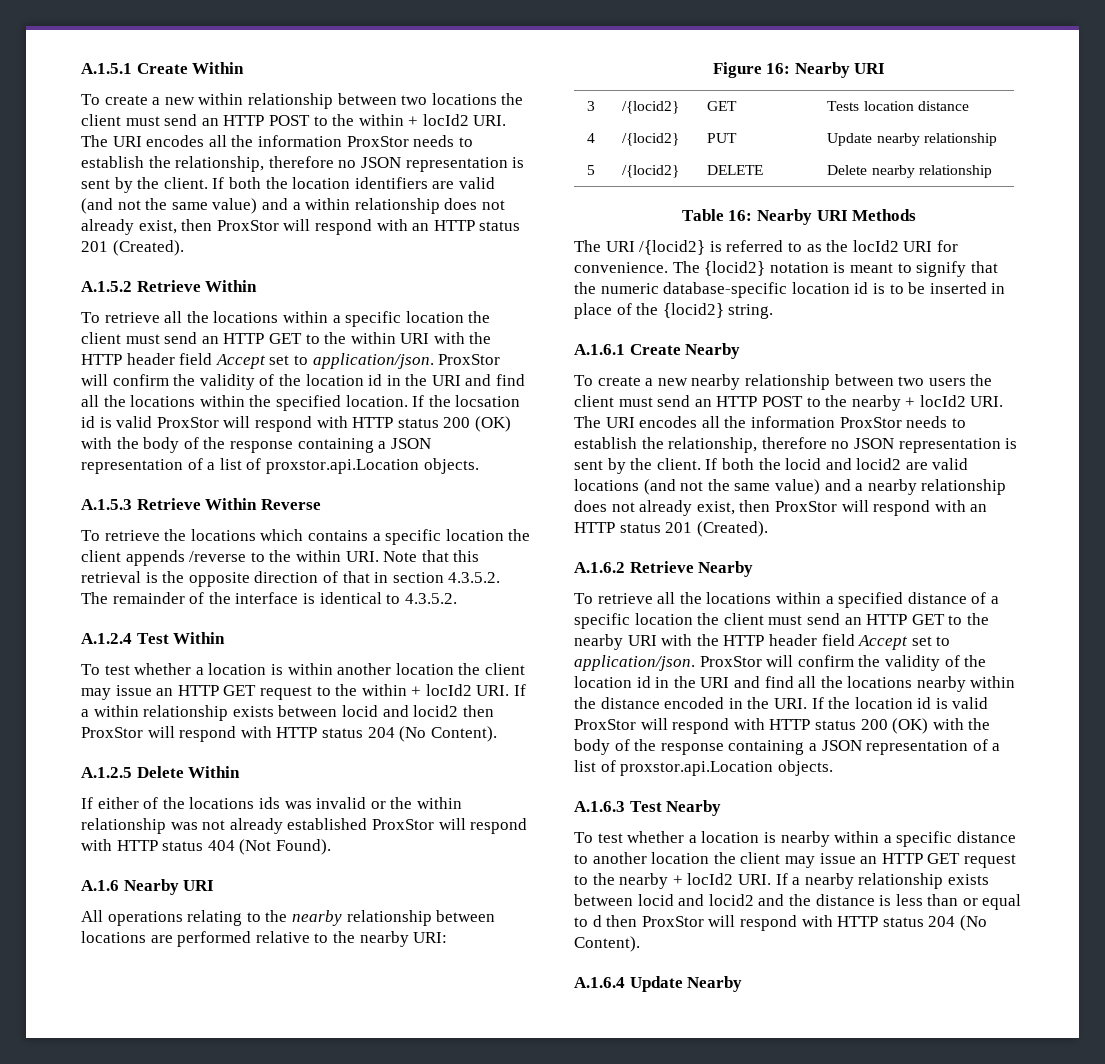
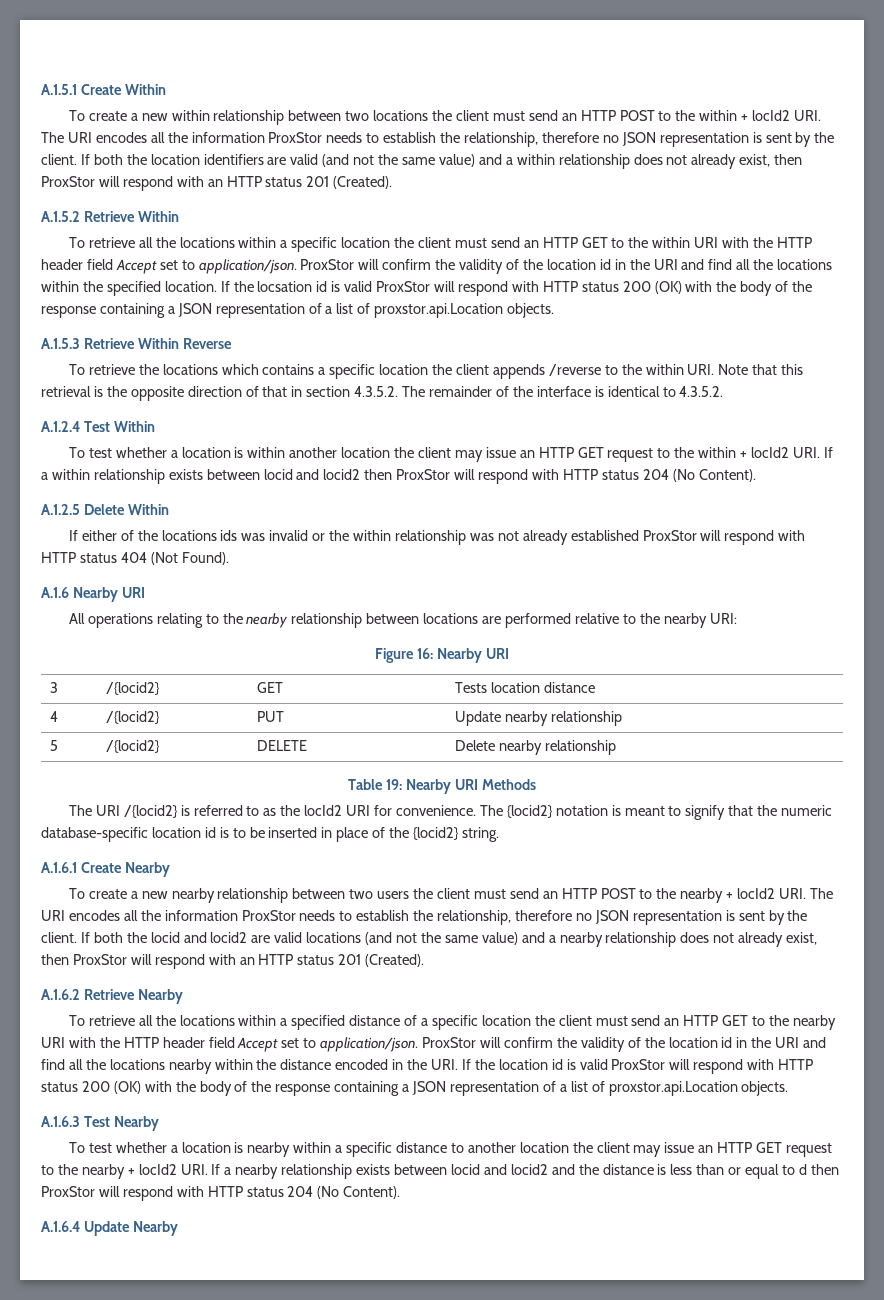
[728,210,753,221] 16: -> [386,779,403,790] 19:

